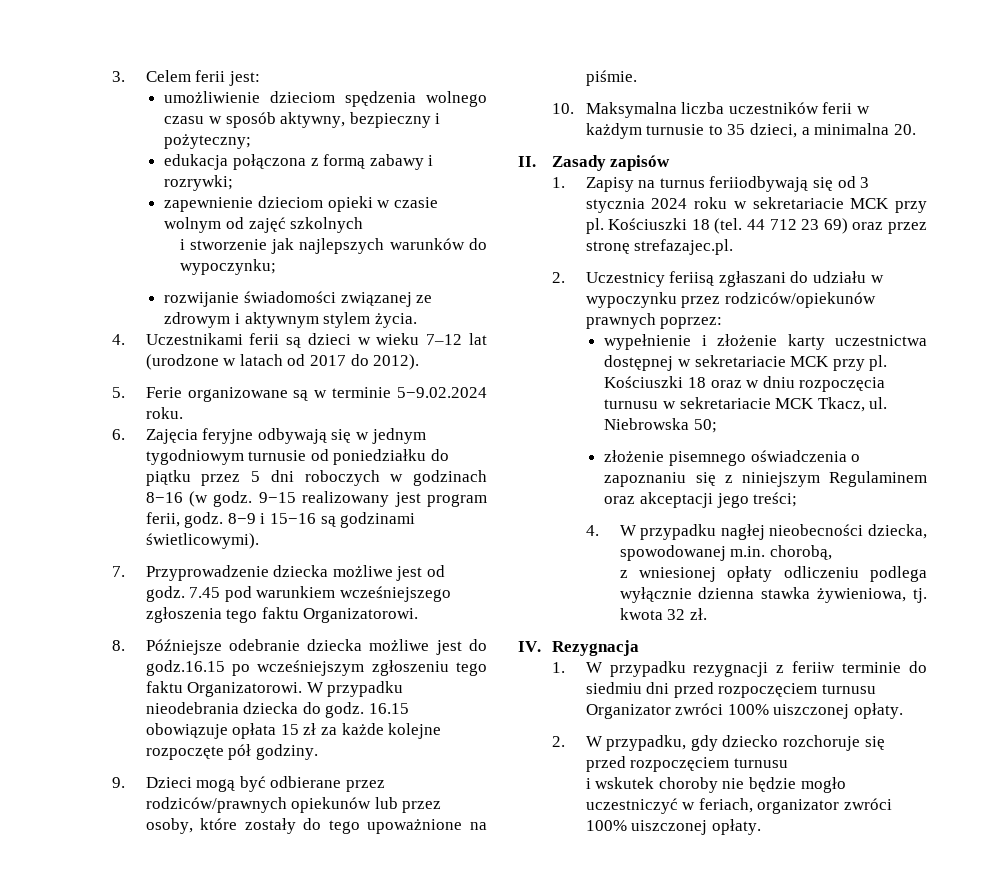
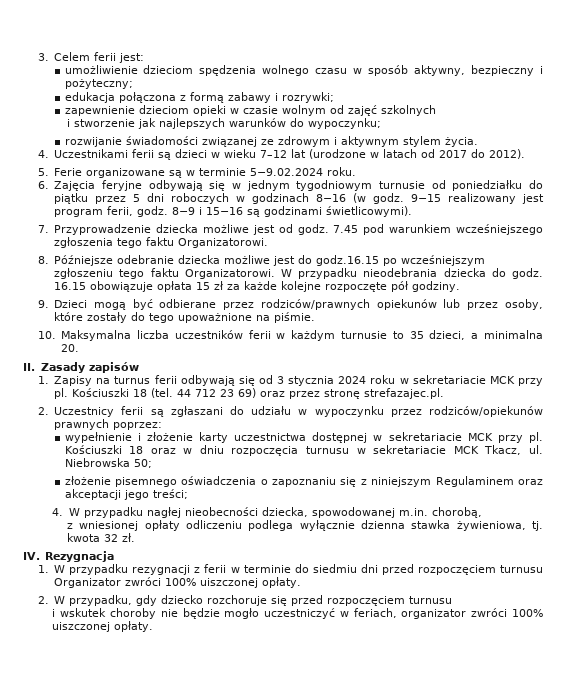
[709,176,809,192] feriiodbywają -> [154,375,235,386] ferii odbywają
[669,271,715,286] feriisą -> [121,406,164,417] ferii są
[792,661,836,673] feriiw -> [204,564,240,573] ferii w

